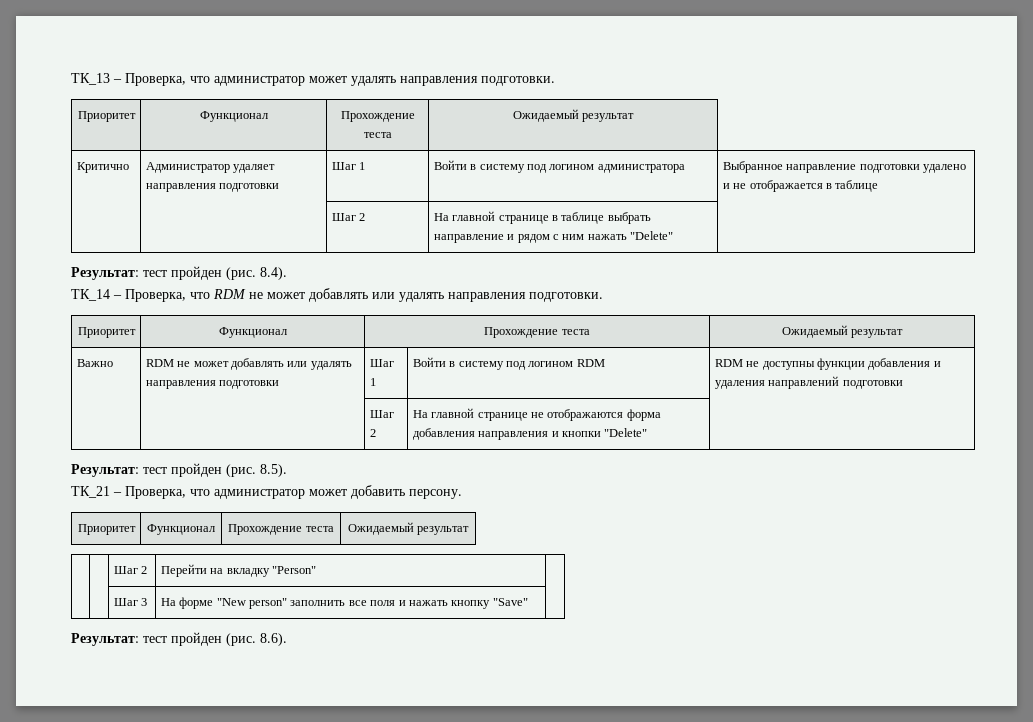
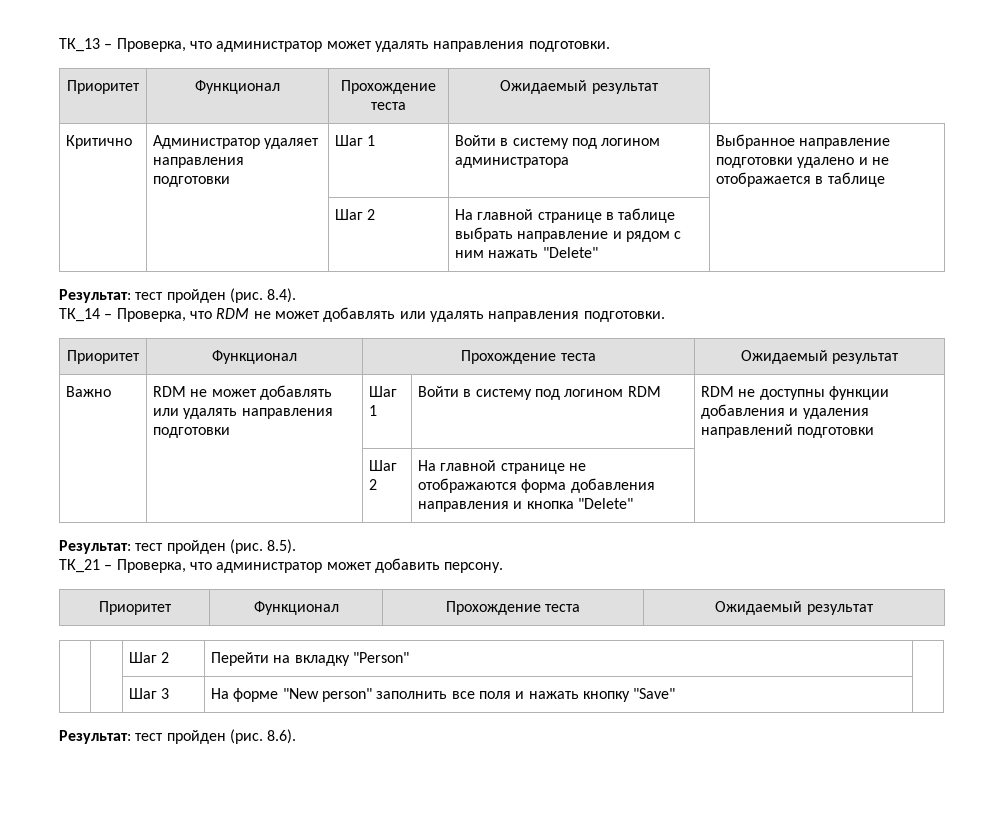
[562,431,602,437] кнопки -> [526,501,574,509] кнопка

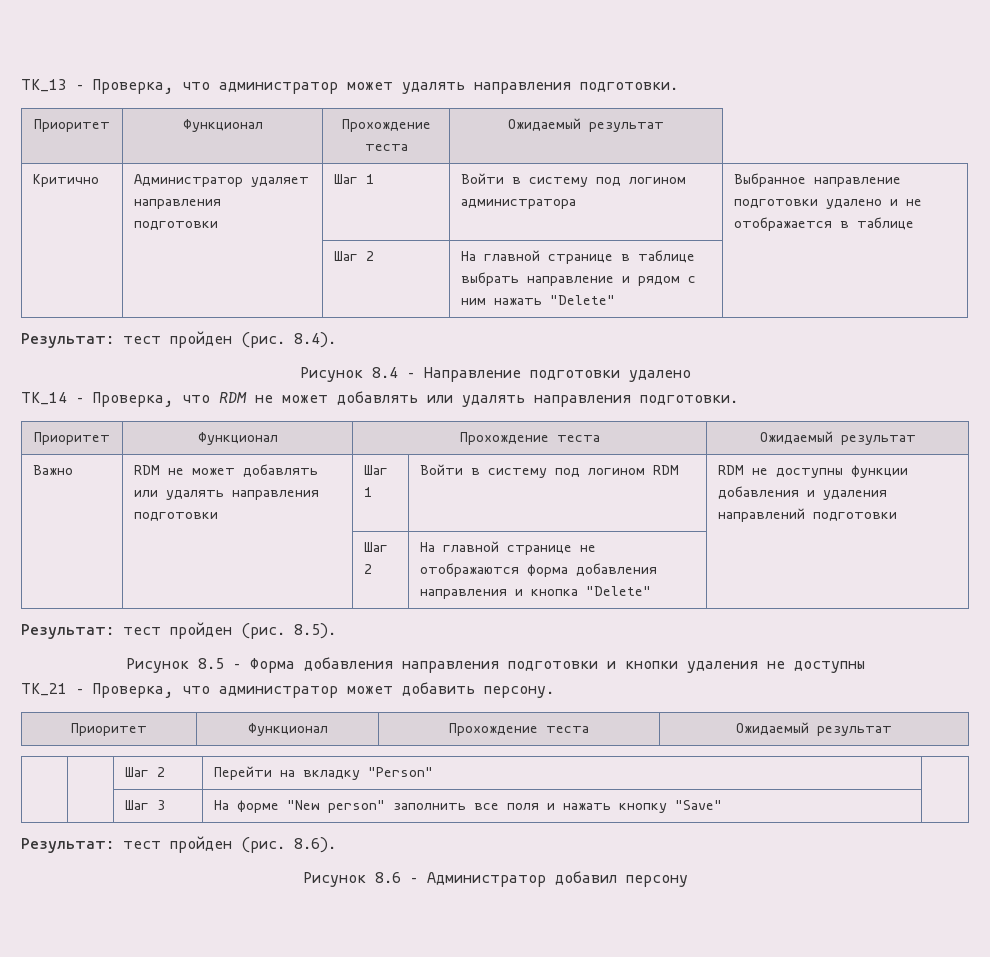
(297, 295) none -> [299,367,691,382] // Рисунок 8.4 – Направление подготовки удалено
(297, 546) none -> [125,657,865,673] // Рисунок 8.5 – Форма добавления направления подготовки и кнопки удаления не доступны
(297, 736) none -> [302,871,688,887] // Рисунок 8.6 – Администратор добавил персону

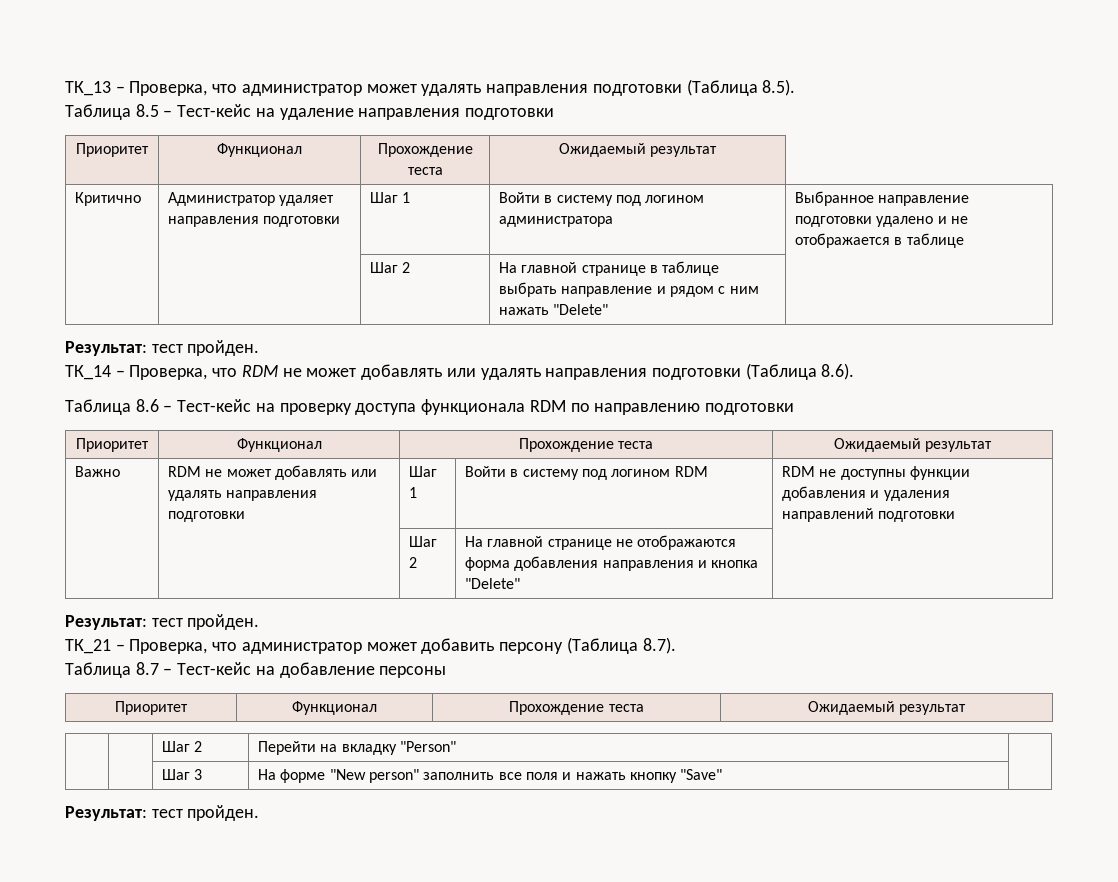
[580,82,678,92] подготовки. -> [592,79,796,96] [65,104,555,120] подготовки (Таблица 8.5). // Таблица 8.5 – Тест-кейс на удаление направления подготовки
[170,331,336,348] [299,367,691,382] пройден (рис. 8.4). // Рисунок 8.4 – Направление подготовки удалено -> [187,340,260,356] пройден.
[640,395,738,405] подготовки. -> [651,363,855,380] [65,399,794,415] подготовки (Таблица 8.6). // Таблица 8.6 – Тест-кейс на проверку доступа функционала RDM по направлению подготовки
[170,622,336,639] [125,657,865,673] пройден (рис. 8.5). // Рисунок 8.5 – Форма добавления направления подготовки и кнопки удаления не доступны -> [187,614,260,630] пройден.
[484,686,554,698] персону. -> [499,637,676,654] [65,662,447,678] персону (Таблица 8.7). // Таблица 8.7 – Тест-кейс на добавление персоны
[170,836,336,853] [302,871,688,887] пройден (рис. 8.6). // Рисунок 8.6 – Администратор добавил персону -> [187,805,260,821] пройден.

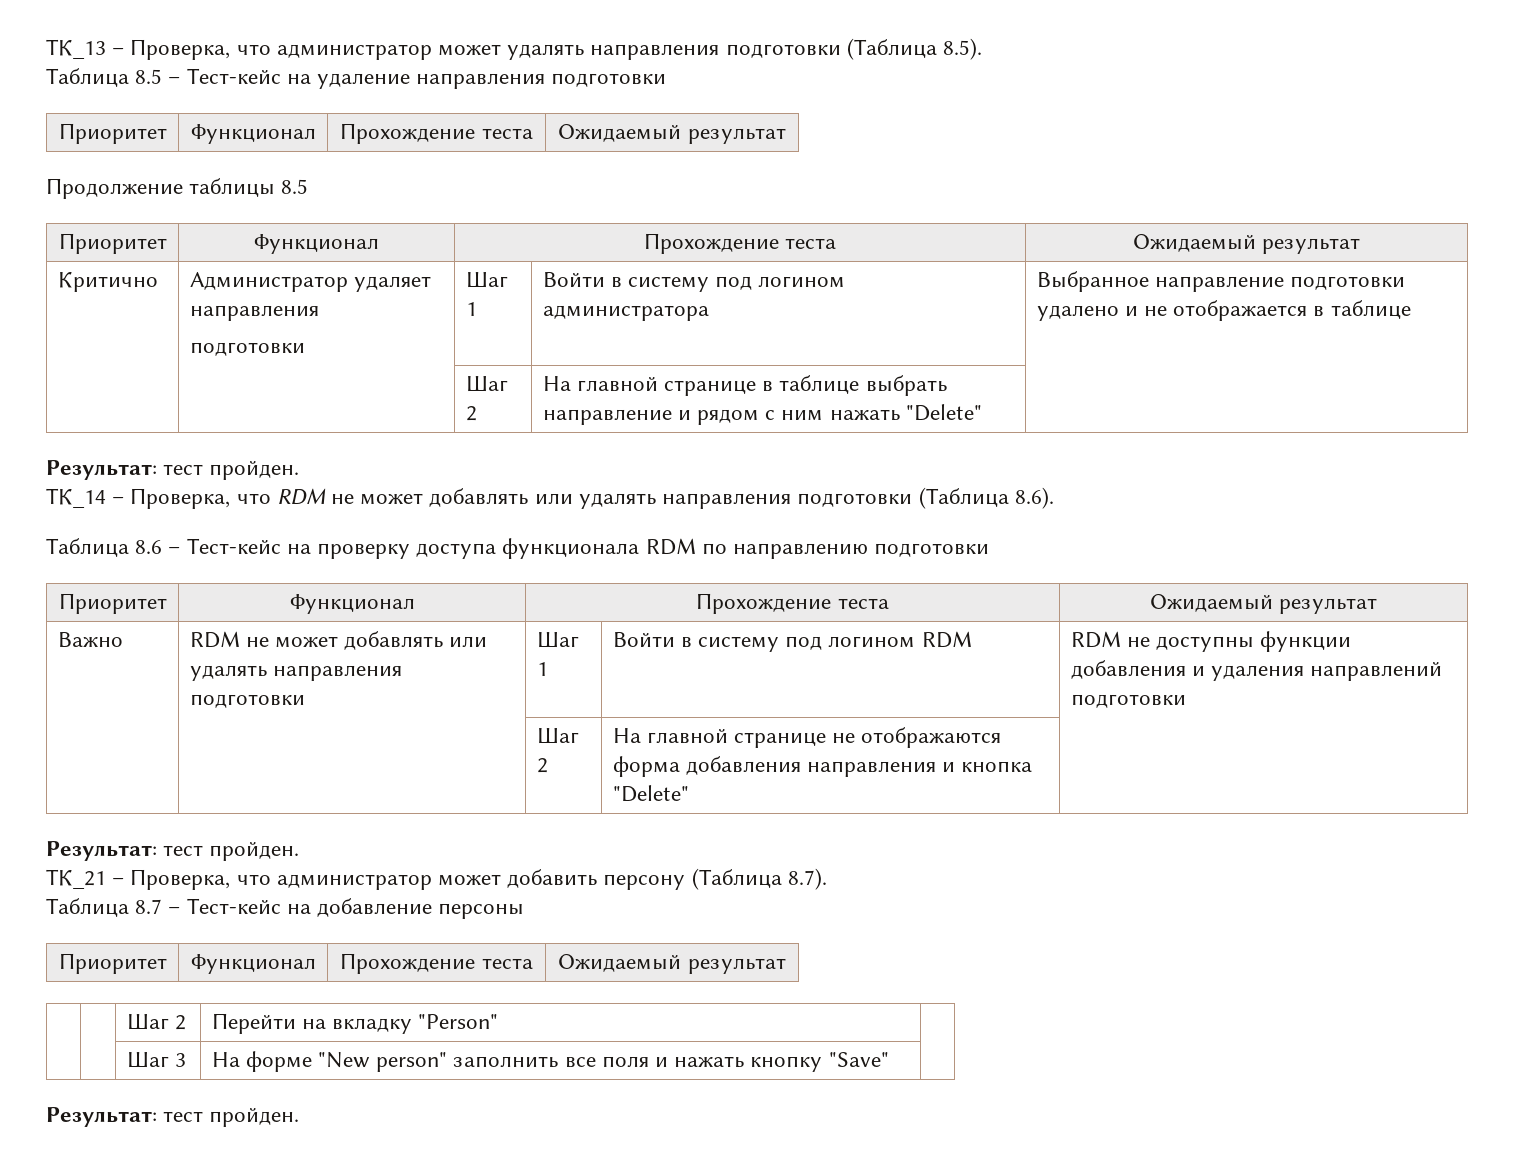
(718, 151) none -> [46,178,309,199] [58,233,167,254] [254,234,379,254] [643,233,837,254] [1132,234,1361,254] // Продолжение таблицы 8.5 // Приоритет | Функционал | Прохождение теста | Ожидаемый результат
(260, 221) none -> (319, 313) //

